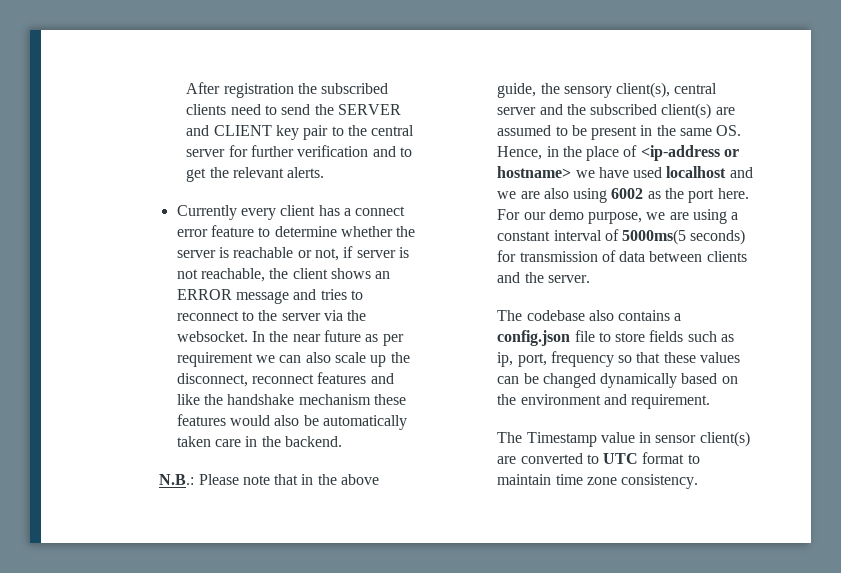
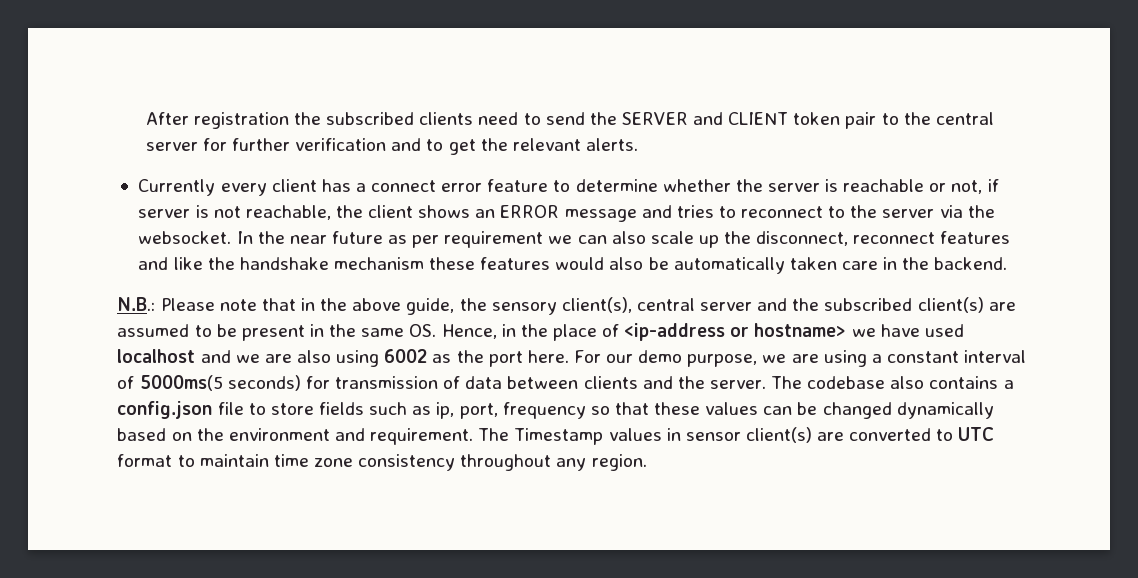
[275,125,299,140] key -> [793,112,841,125] token
(590, 279) // -> (766, 384) none
(711, 401) // -> (474, 436) none
[600,432,635,443] value -> [608,428,662,441] values
[621,474,699,489] consistency. -> [358,454,647,471] consistency throughout any region.

